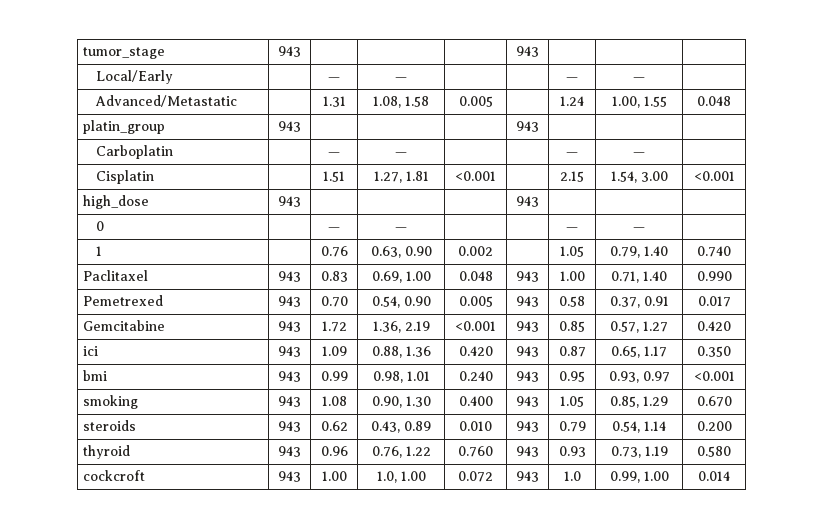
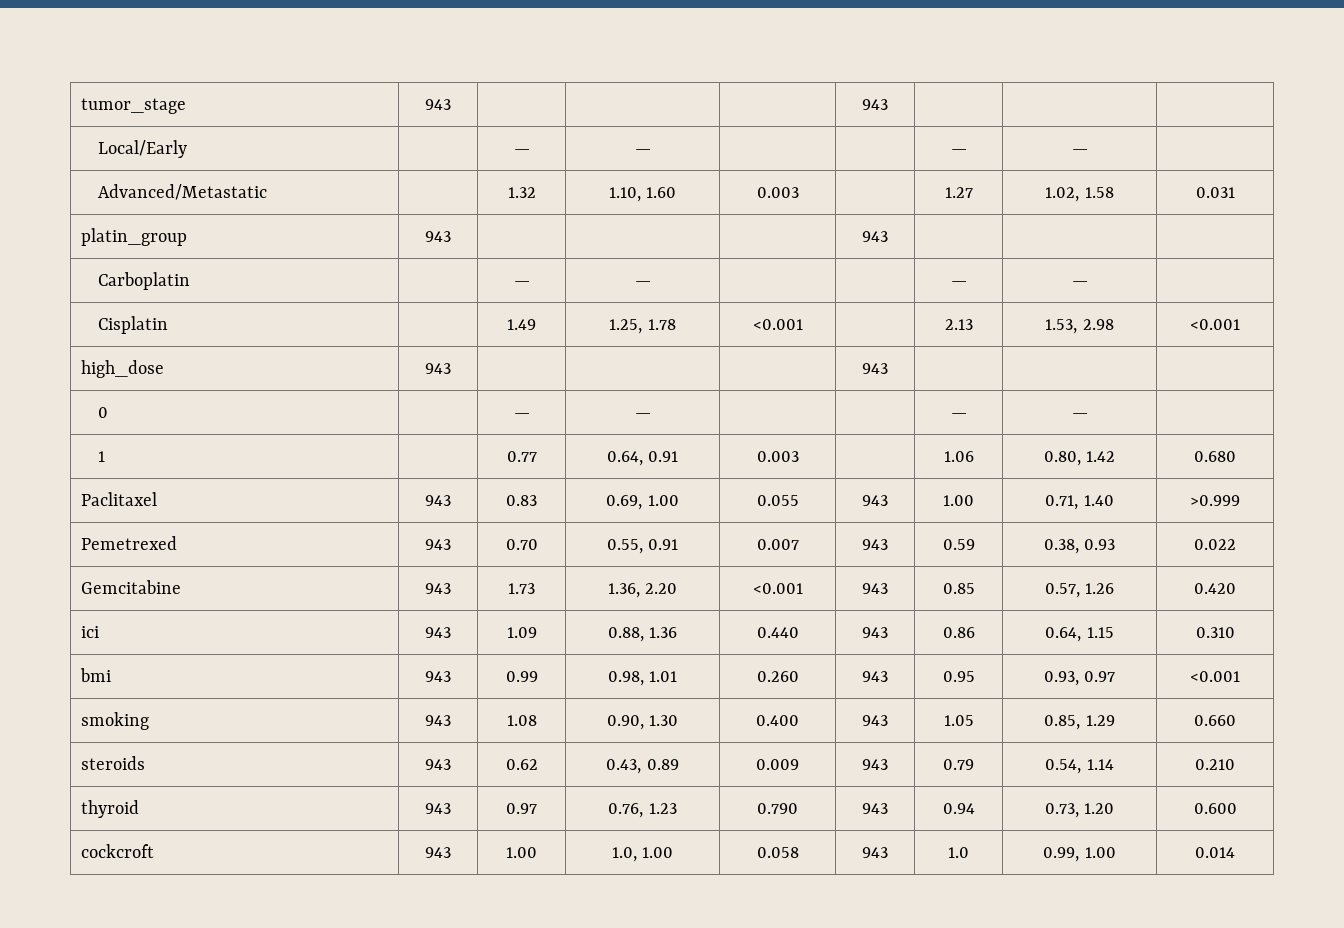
[322,96,346,107] [373,96,429,108] [458,96,493,107] [560,96,584,106] [611,96,667,108] [697,96,731,106] 1.31 | 1.08, 1.58 | 0.005 | | 1.24 | 1.00, 1.55 | 0.048 -> [507,187,536,198] [608,187,677,202] [756,187,799,198] [944,187,973,198] [1045,187,1114,202] [1195,187,1235,198] 1.32 | 1.10, 1.60 | 0.003 | | 1.27 | 1.02, 1.58 | 0.031
[323,171,345,182] [373,171,429,183] [455,171,496,181] [560,171,584,182] [610,171,668,183] 1.51 | 1.27, 1.81 | <0.001 | | 2.15 | 1.54, 3.00 -> [507,319,536,330] [609,319,676,334] [752,319,803,330] [944,319,973,330] [1045,319,1114,334] 1.49 | 1.25, 1.78 | <0.001 | | 2.13 | 1.53, 2.98
[320,246,348,257] [370,246,432,258] [458,246,493,256] [560,246,584,257] [610,246,668,258] [697,246,731,257] 0.76 | 0.63, 0.90 | 0.002 | | 1.05 | 0.79, 1.40 | 0.740 -> [506,451,537,462] [606,451,679,466] [756,451,799,462] [943,451,974,462] [1043,451,1116,466] [1194,451,1236,462] 0.77 | 0.64, 0.91 | 0.003 | | 1.06 | 0.80, 1.42 | 0.680
[458,271,493,281] 0.048 -> [756,495,799,506] 0.055
[696,271,732,281] 0.990 -> [1190,495,1240,506] >0.999
[371,296,431,308] [458,296,493,307] [516,296,539,307] [559,296,585,307] [609,296,669,308] [697,296,731,307] 0.54, 0.90 | 0.005 | 943 | 0.58 | 0.37, 0.91 | 0.017 -> [606,539,679,554] [756,539,799,550] [862,539,888,550] [942,539,975,550] [1043,539,1116,554] [1194,539,1236,550] 0.55, 0.91 | 0.007 | 943 | 0.59 | 0.38, 0.93 | 0.022
[321,321,347,332] 1.72 -> [508,583,535,594] 1.73
[404,321,430,331] 2.19 -> [645,583,678,594] 2.20
[643,321,668,332] 1.27 -> [1085,583,1115,594] 1.26
[458,346,493,356] [516,346,539,357] [558,346,586,357] [611,346,667,358] [697,346,731,357] 0.420 | 943 | 0.87 | 0.65, 1.17 | 0.350 -> [756,627,799,638] [862,627,888,638] [942,627,975,638] [1045,627,1114,642] [1195,627,1235,638] 0.440 | 943 | 0.86 | 0.64, 1.15 | 0.310
[458,371,493,381] 0.240 -> [756,671,799,682] 0.260
[696,396,732,407] 0.670 -> [1194,715,1236,726] 0.660
[459,421,492,431] 0.010 -> [756,759,799,770] 0.009
[696,421,732,431] 0.200 -> [1195,759,1235,770] 0.210
[320,446,348,456] 0.96 -> [506,803,537,814] 0.97
[405,446,431,456] [458,446,493,457] [516,446,539,457] [558,446,586,457] 1.22 | 0.760 | 943 | 0.93 -> [648,803,677,814] [757,803,798,814] [862,803,888,814] [942,803,975,814] 1.23 | 0.790 | 943 | 0.94
[644,446,668,456] [697,446,731,457] 1.19 | 0.580 -> [1084,803,1115,814] [1193,803,1237,814] 1.20 | 0.600
[458,471,493,482] 0.072 -> [756,847,799,858] 0.058

